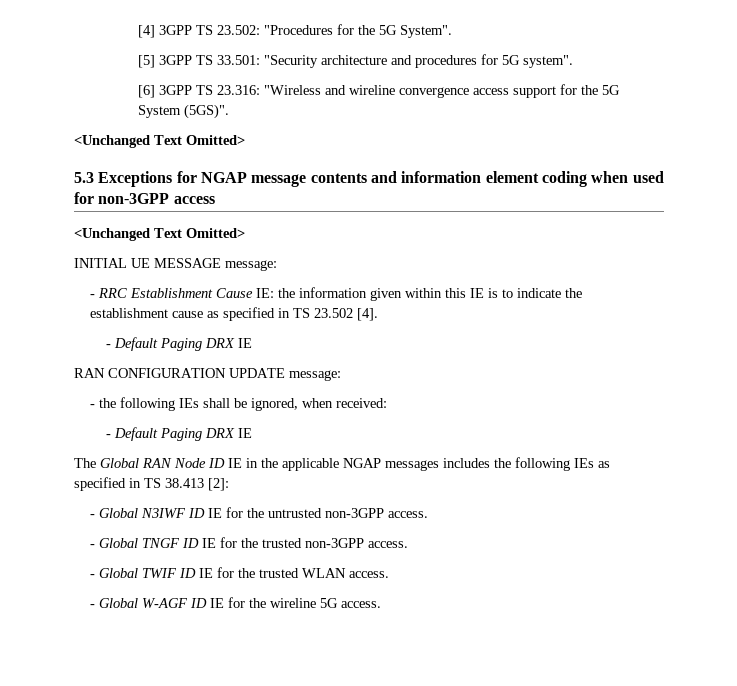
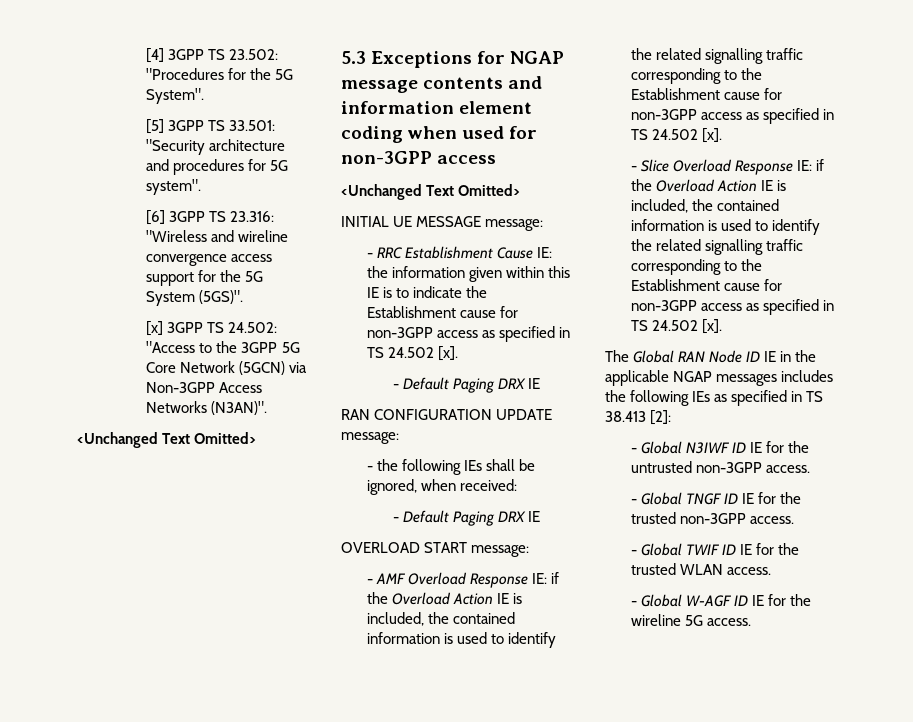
(230, 111) none -> [146,321,278,336] [146,341,300,353] [146,361,308,375] [146,382,263,393] [146,401,268,415] // [x] 3GPP TS 24.502: "Access to the 3GPP 5G Core Network (5GCN) via Non-3GPP Access Networks (N3AN)".
[90,307,379,321] establishment cause as specified in TS 23.502 [4]. -> [366,306,519,318] [366,326,571,342] [366,346,459,361] Establishment cause for non-3GPP access as specified in TS 24.502 [x].
(253, 433) none -> [341,542,530,557] [366,572,560,588] [366,592,523,605] [366,612,516,626] [366,632,557,648] [630,48,804,64] [630,68,763,84] [630,88,783,100] [630,108,835,124] [630,128,723,143] [630,159,825,175] [630,179,787,192] [630,199,780,213] [630,219,821,235] [630,239,804,255] [630,259,763,275] [630,279,783,291] [630,299,835,315] [630,319,723,334] // OVERLOAD START message: // - AMF Overload Response IE: if the Overload Action IE is included, the contained information is used to identify the related signalling traffic corresponding to the Establishment cause for non-3GPP access as specified in TS 24.502 [x]. // - Slice Overload Response IE: if the Overload Action IE is included, the contained information is used to identify the related signalling traffic corresponding to the Establishment cause for non-3GPP access as specified in TS 24.502 [x].

